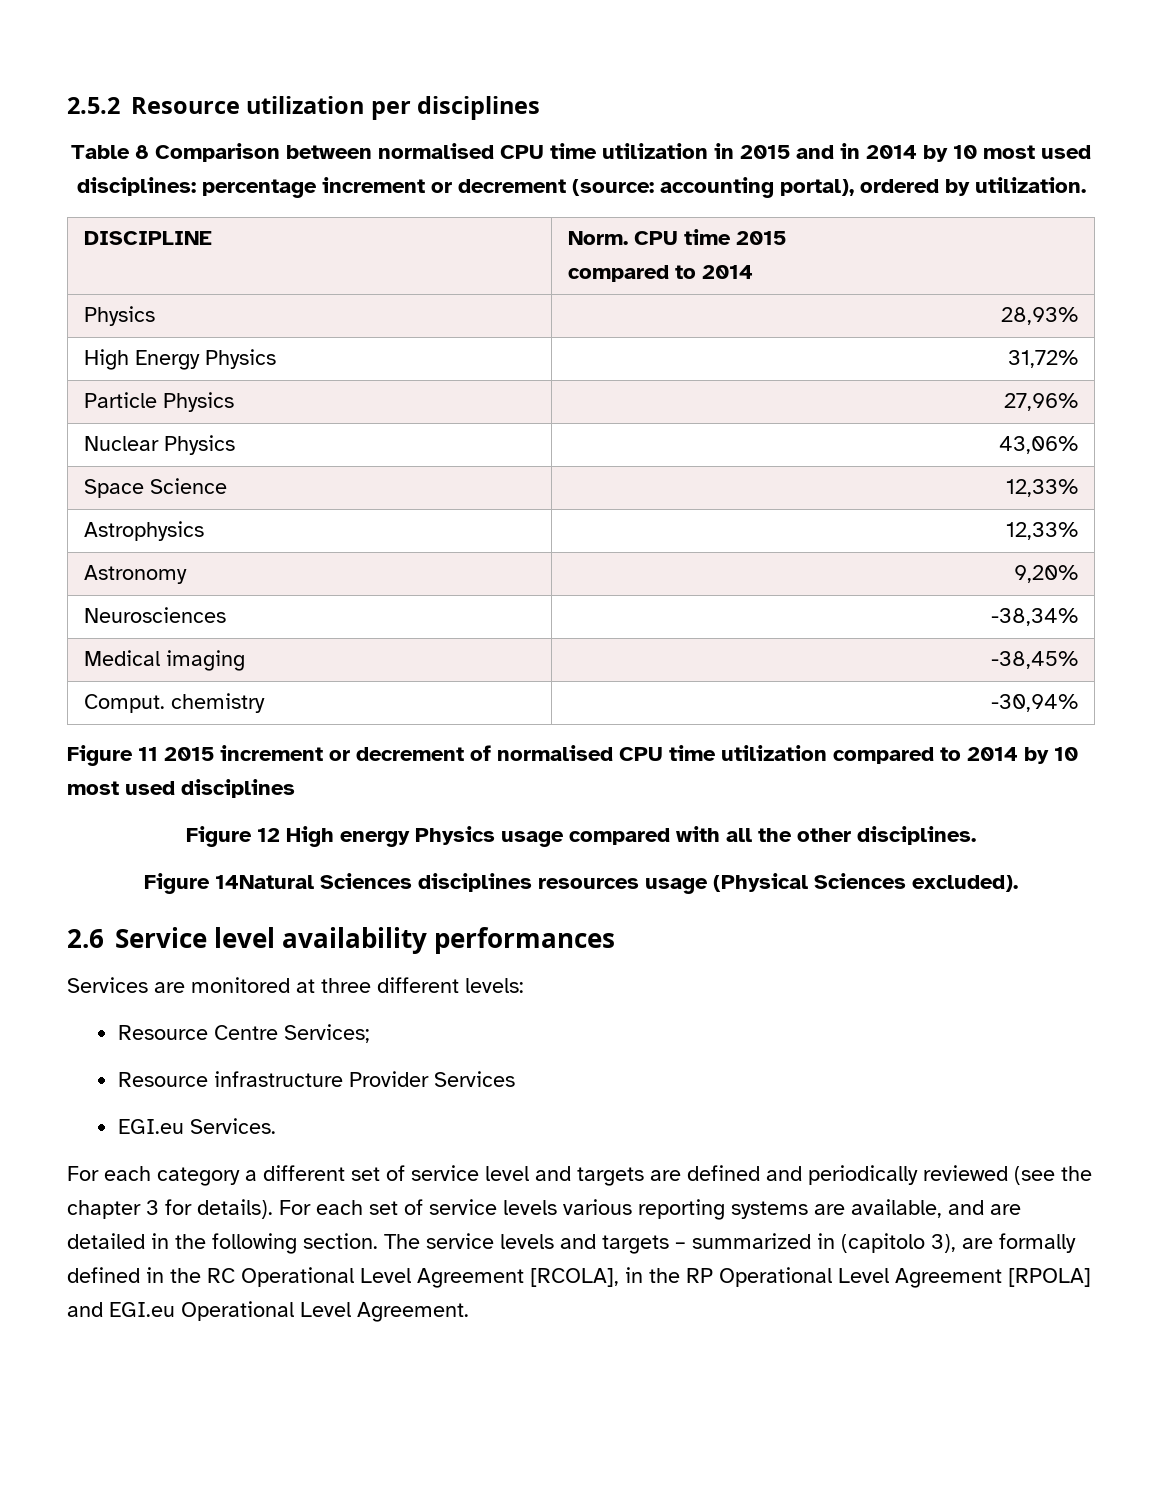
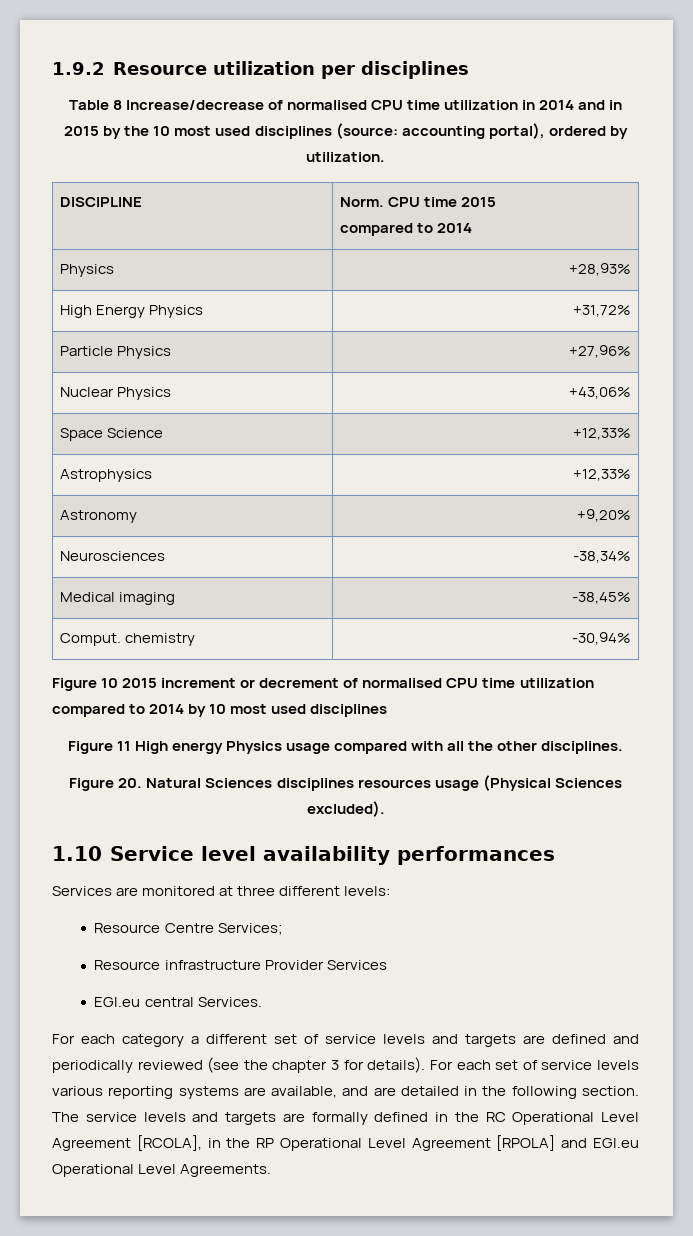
[67,97,120,114] 2.5.2 -> [52,62,105,75] 1.9.2
[155,143,372,162] Comparison between -> [125,100,283,110] Increase/decrease of
[740,145,790,159] 2015 -> [539,100,575,110] 2014
[866,145,1091,162] [76,177,566,198] 2014 by 10 most used disciplines: percentage increment or decrement -> [64,126,332,139] 2015 by the 10 most used disciplines
[1001,307,1079,325] 28,93% -> [569,263,632,276] +28,93%
[1008,350,1079,368] 31,72% -> [573,305,632,317] +31,72%
[1004,393,1079,411] 27,96% -> [569,345,632,358] +27,96%
[999,436,1079,454] 43,06% -> [569,387,632,399] +43,06%
[1006,479,1079,497] 12,33% -> [573,428,632,440] +12,33%
[1006,522,1079,540] 12,33% -> [573,469,632,481] +12,33%
[1014,565,1079,583] 9,20% -> [577,509,632,522] +9,20%
[138,747,158,761] 11 -> [101,678,119,688] 10
[257,828,280,842] 12 -> [116,741,131,751] 11
[215,875,314,889] 14Natural -> [118,778,202,788] 20. Natural
[67,929,104,948] 2.6 -> [52,846,102,861] 1.10
(184, 1126) none -> [144,997,194,1007] central
[485,1166,529,1181] level -> [383,1034,425,1044] levels
[675,1233,956,1253] – summarized in (capitolo 3), -> (276, 1118) none
[357,1302,469,1322] Agreement. -> [180,1164,272,1177] Agreements.

